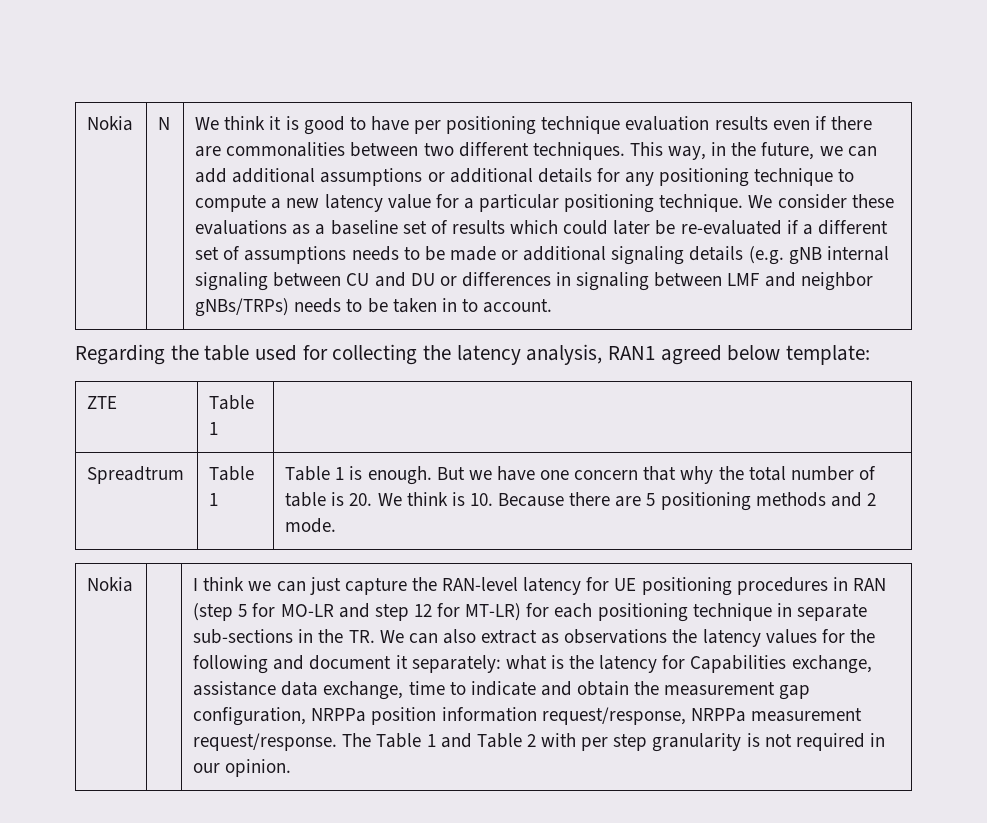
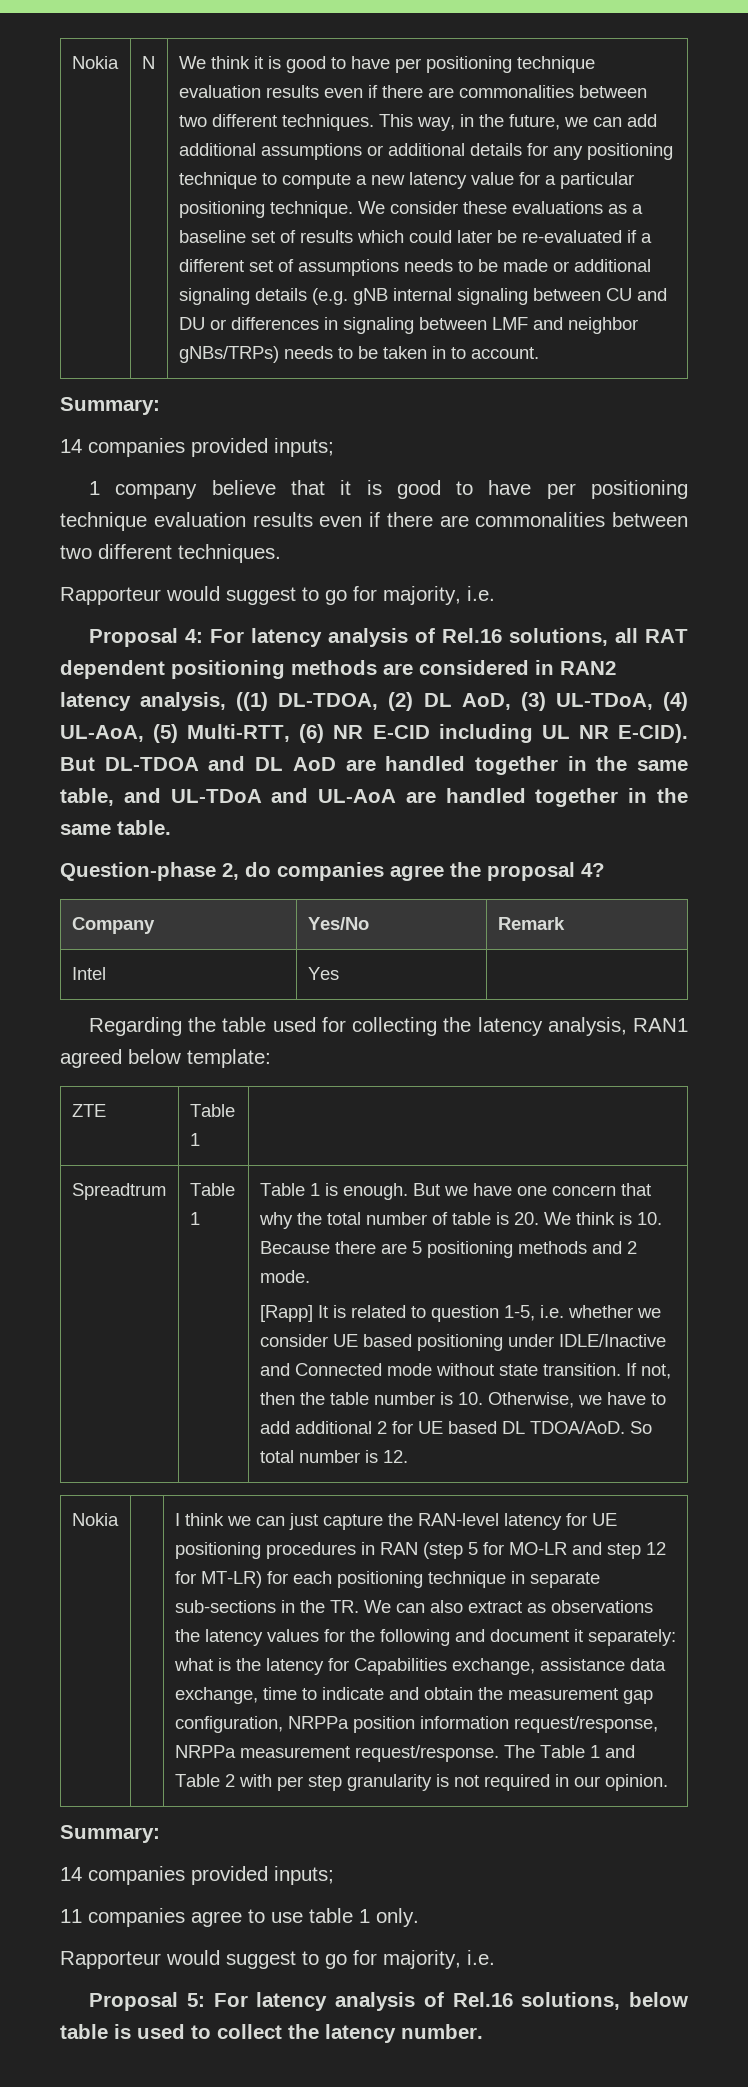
(553, 306) none -> [60,397,160,415] [60,438,334,457] [89,480,688,499] [60,512,688,531] [60,544,281,563] [60,586,495,605] [89,628,688,647] [60,660,616,679] [60,692,688,711] [60,724,688,743] [60,756,688,775] [60,788,688,807] [60,820,171,835] [60,862,605,881] [71,917,155,934] [307,917,369,930] [497,917,565,930] [71,967,106,980] [307,967,339,980] // Summary: // 14 companies provided inputs; // 1 company believe that it is good to have per positioning technique evaluation results even if there are commonalities between two different techniques. // Rapporteur would suggest to go for majority, i.e. // Proposal 4: For latency analysis of Rel.16 solutions, all RAT dependent positioning methods are considered in RAN2 latency analysis, ((1) DL-TDOA, (2) DL AoD, (3) UL-TDoA, (4) UL-AoA, (5) Multi-RTT, (6) NR E-CID including UL NR E-CID). But DL-TDOA and DL AoD are handled together in the same table, and UL-TDoA and UL-AoA are handled together in the same table. // Question-phase 2, do companies agree the proposal 4? // Company | Yes/No | Remark // Intel | Yes |
(337, 525) none -> [259,1305,661,1322] [259,1334,666,1351] [259,1363,671,1379] [259,1392,666,1408] [259,1421,652,1434] [259,1450,408,1463] // [Rapp] It is related to question 1-5, i.e. whether we consider UE based positioning under IDLE/Inactive and Connected mode without state transition. If not, then the table number is 10. Otherwise, we have to add additional 2 for UE based DL TDOA/AoD. So total number is 12.
(292, 768) none -> [60,1825,160,1843] [60,1866,334,1885] [60,1908,419,1927] [60,1950,495,1969] [89,1992,688,2011] [60,2024,483,2043] // Summary: // 14 companies provided inputs; // 11 companies agree to use table 1 only. // Rapporteur would suggest to go for majority, i.e. // Proposal 5: For latency analysis of Rel.16 solutions, below table is used to collect the latency number.

